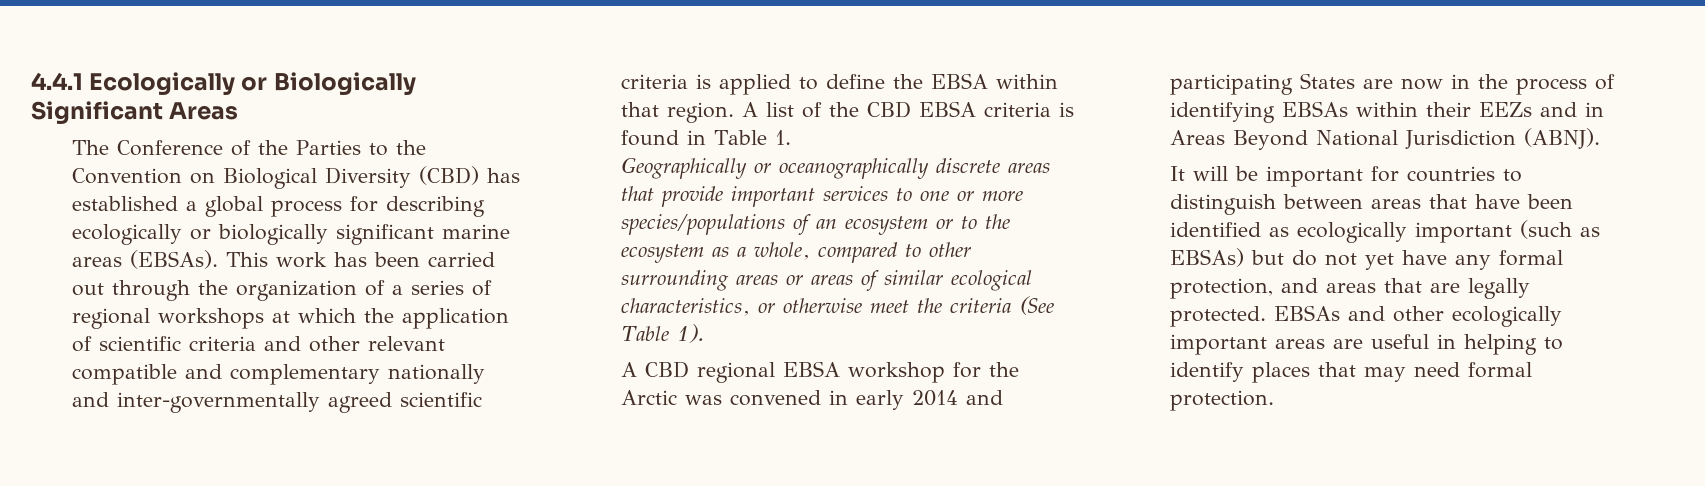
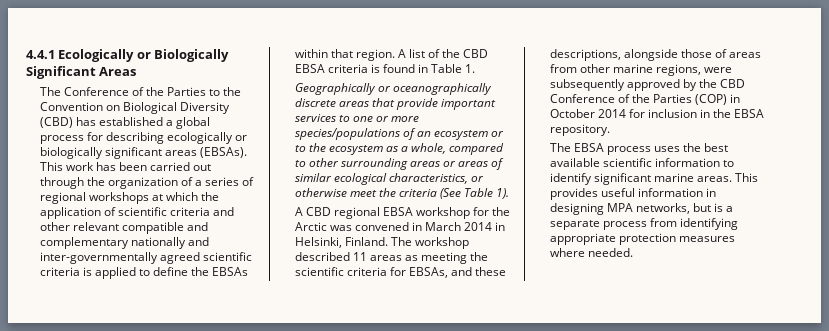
[442,224,511,239] marine -> (162, 153) none
[931,73,989,89] EBSA -> [212,267,249,276] EBSAs
[856,390,1004,410] [1170,73,1616,95] [1170,101,1605,123] [1170,128,1601,150] [1170,166,1523,187] [1170,194,1574,215] [1170,220,1601,243] [1170,248,1564,270] [1170,278,1531,299] [1170,305,1563,327] [1170,334,1564,355] [1170,362,1533,383] [1170,390,1275,411] early 2014 and participating States are now in the process of identifying EBSAs within their EEZs and in Areas Beyond National Jurisdiction (ABNJ). // It will be important for countries to distinguish between areas that have been identified as ecologically important (such as EBSAs) but do not yet have any formal protection, and areas that are legally protected. EBSAs and other ecologically important areas are useful in helping to identify places that may need formal protection. -> [425,222,506,231] [294,237,470,249] [294,252,489,264] [294,267,507,278] [549,49,762,61] [549,64,733,76] [549,79,746,91] [549,94,741,105] [549,109,765,118] [549,124,610,136] [549,143,729,155] [549,158,735,167] [549,173,759,185] [549,188,717,200] [549,203,734,215] [549,218,739,230] [549,233,735,245] [549,248,633,257] March 2014 in Helsinki, Finland. The workshop described 11 areas as meeting the scientific criteria for EBSAs, and these descriptions, alongside those of areas from other marine regions, were subsequently approved by the CBD Conference of the Parties (COP) in October 2014 for inclusion in the EBSA repository. // The EBSA process uses the best available scientific information to identify significant marine areas. This provides useful information in designing MPA networks, but is a separate process from identifying appropriate protection measures where needed.

